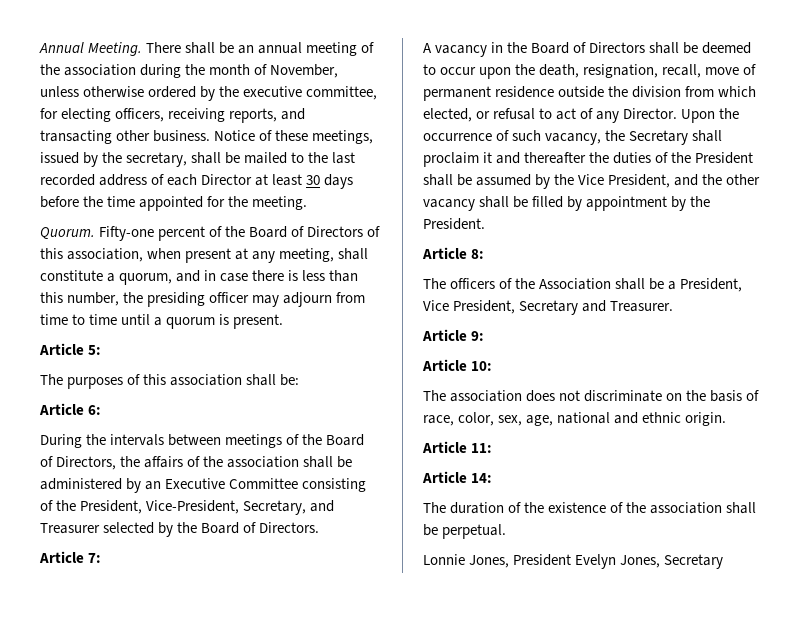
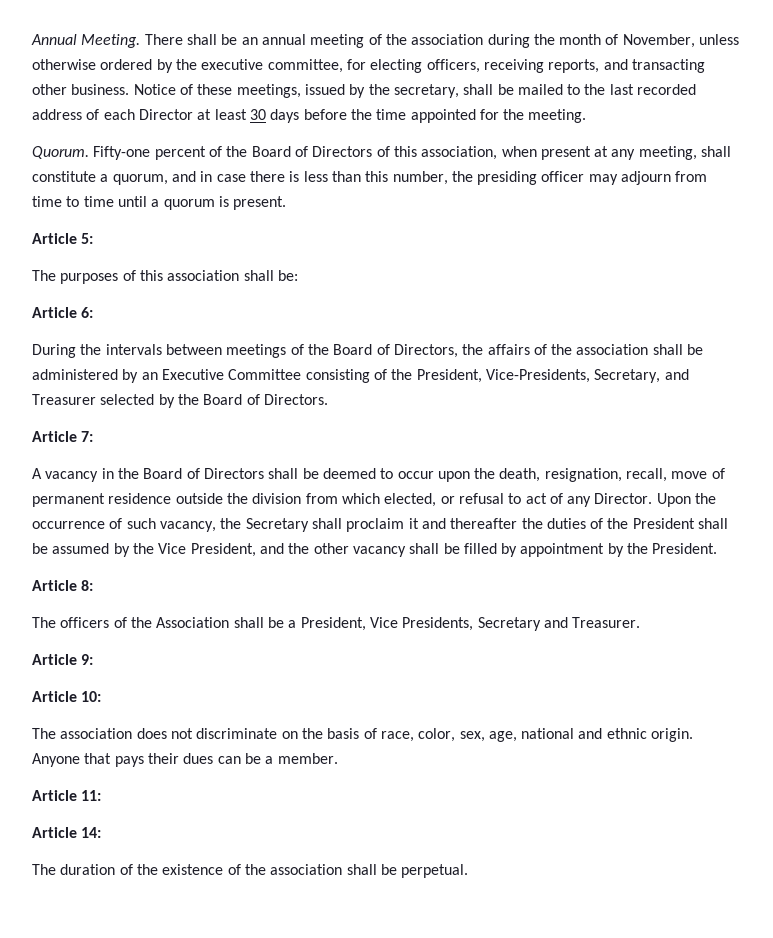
[146,500,240,514] Vice-President, -> [485,369,590,383] Vice-Presidents,
[453,300,516,314] President, -> [402,617,474,631] Presidents,
(727, 419) none -> [32,753,338,767] Anyone that pays their dues can be a member.
[423,554,724,569] // Lonnie Jones, President Evelyn Jones, Secretary -> (469, 871) none

